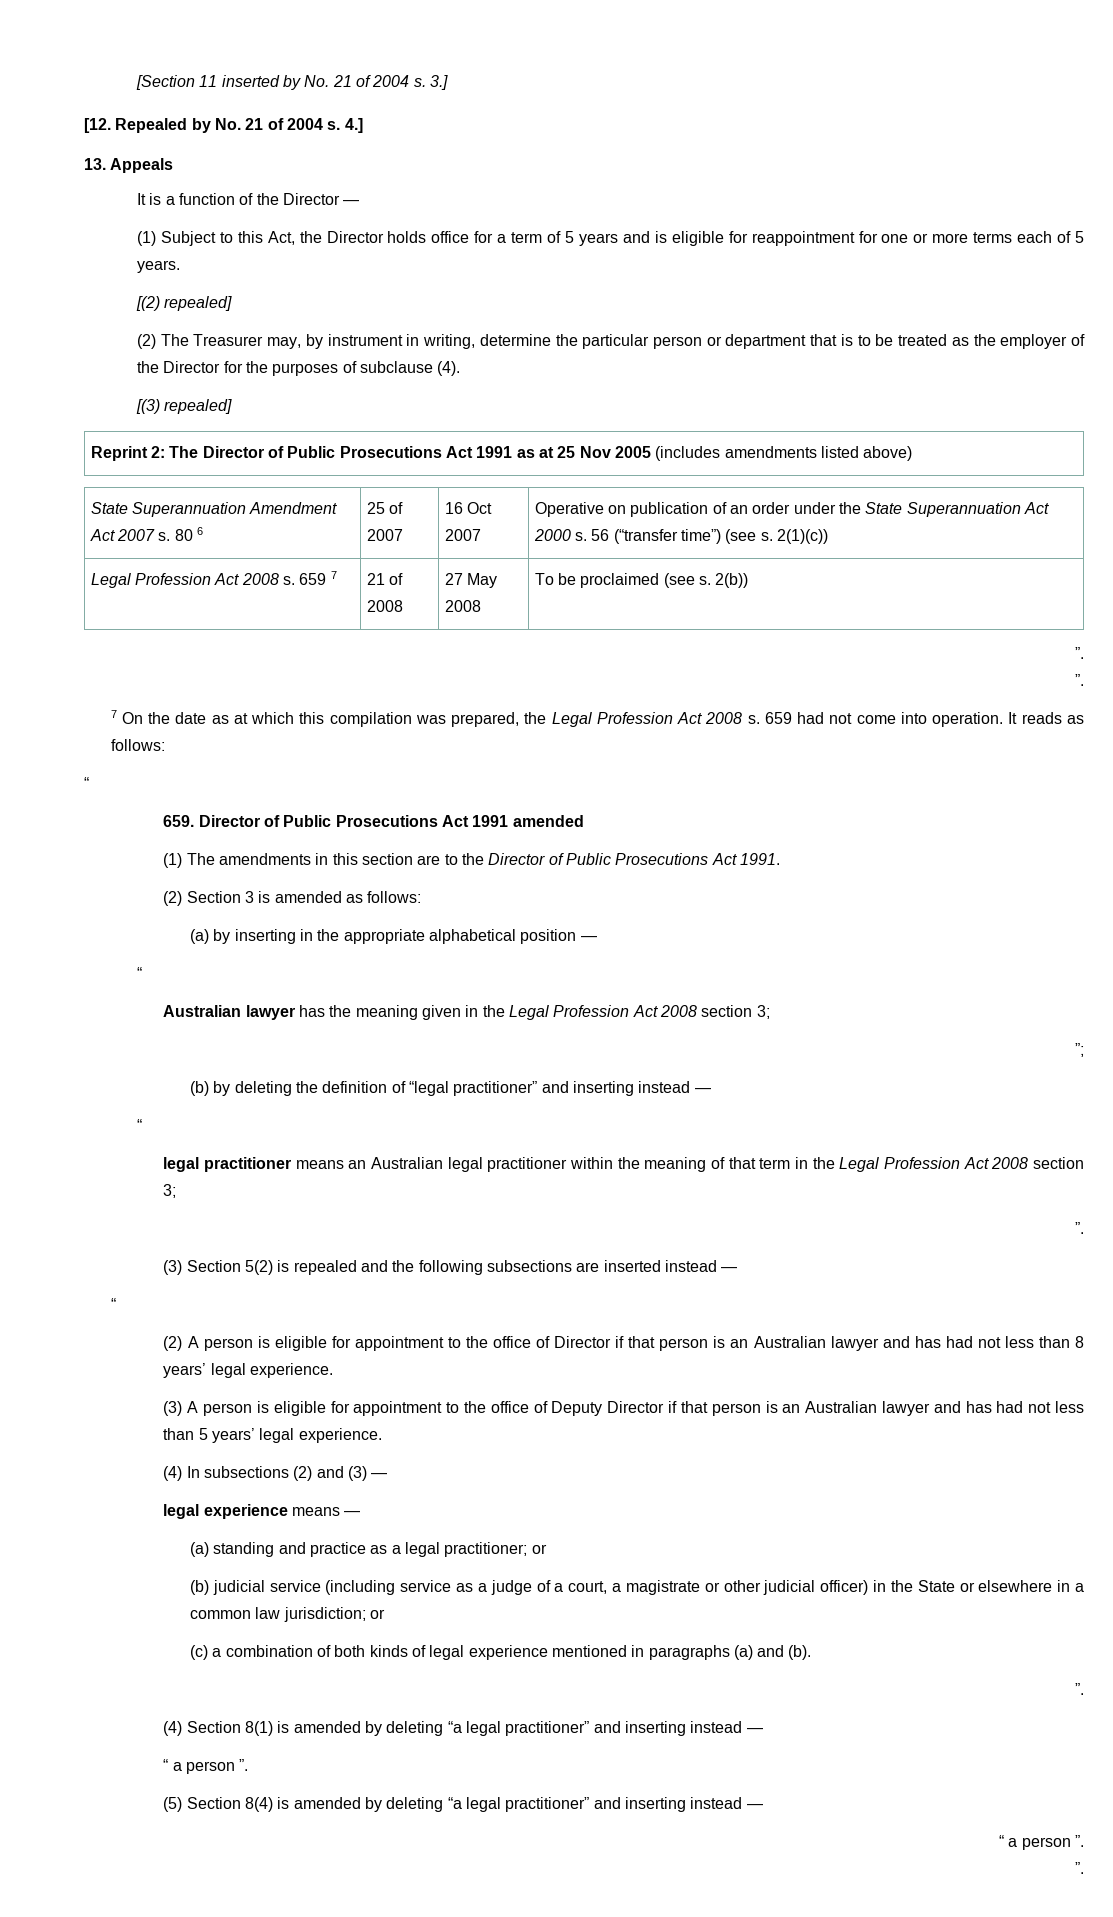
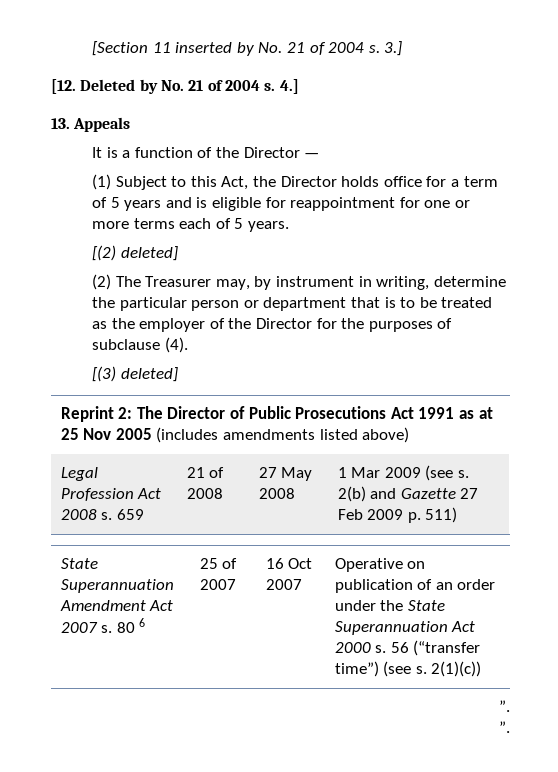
[115,118,188,133] Repealed -> [80,79,136,91] Deleted
[164,296,233,311] repealed] -> [120,246,178,261] deleted]
[164,399,233,414] repealed] -> [120,367,178,382] deleted]
(913, 453) none -> [60,467,98,481] [60,488,162,501] [60,509,144,520] [186,467,225,478] [186,488,223,499] [258,467,313,481] [258,488,295,499] [337,465,469,481] [337,486,479,502] [337,507,458,523] // Legal Profession Act 2008 s. 659 | 21 of 2008 | 27 May 2008 | 1 Mar 2009 (see s. 2(b) and Gazette 27 Feb 2009 p. 511)
[90,571,337,588] [366,573,404,585] [366,600,403,612] [444,573,498,588] [444,600,481,612] [534,573,749,588] [1075,647,1084,659] [1075,674,1084,686] [110,710,1084,727] [110,739,165,751] [84,777,89,789] [163,815,584,827] [163,853,780,868] [163,891,422,906] [189,929,597,944] [136,967,142,979] [163,1005,770,1020] [1075,1043,1084,1057] [189,1081,711,1096] [136,1119,142,1131] [163,1157,1084,1172] [163,1184,177,1198] [1075,1222,1084,1234] [163,1260,738,1275] [110,1298,116,1310] [163,1336,1085,1351] [163,1363,334,1378] [163,1401,1085,1416] [163,1428,382,1443] [163,1466,388,1481] [163,1504,361,1519] [189,1542,547,1557] [189,1580,1084,1595] [189,1607,385,1622] [189,1645,812,1660] [1075,1683,1084,1695] [163,1721,763,1736] [163,1759,249,1774] [163,1797,763,1812] [999,1835,1071,1850] // Legal Profession Act 2008 s. 659 7 | 21 of 2008 | 27 May 2008 | To be proclaimed (see s. 2(b)) // ”. // ”. // 7 On the date as at which this compilation was prepared, the Legal Profession Act 2008 s. 659 had not come into operation. It reads as follows: // “ // 659. Director of Public Prosecutions Act 1991 amended // (1) The amendments in this section are to the Director of Public Prosecutions Act 1991. // (2) Section 3 is amended as follows: // (a) by inserting in the appropriate alphabetical position — // “ // Australian lawyer has the meaning given in the Legal Profession Act 2008 section 3; // ”; // (b) by deleting the definition of “legal practitioner” and inserting instead — // “ // legal practitioner means an Australian legal practitioner within the meaning of that term in the Legal Profession Act 2008 section 3; // ”. // (3) Section 5(2) is repealed and the following subsections are inserted instead — // “ // (2) A person is eligible for appointment to the office of Director if that person is an Australian lawyer and has had not less than 8 years’ legal experience. // (3) A person is eligible for appointment to the office of Deputy Director if that person is an Australian lawyer and has had not less than 5 years’ legal experience. // (4) In subsections (2) and (3) — // legal experience means — // (a) standing and practice as a legal practitioner; or // (b) judicial service (including service as a judge of a court, a magistrate or other judicial officer) in the State or elsewhere in a common law jurisdiction; or // (c) a combination of both kinds of legal experience mentioned in paragraphs (a) and (b). // ”. // (4) Section 8(1) is amended by deleting “a legal practitioner” and inserting instead — // “ a person ”. // (5) Section 8(4) is amended by deleting “a legal practitioner” and inserting instead — // “ a person -> (482, 669) //

